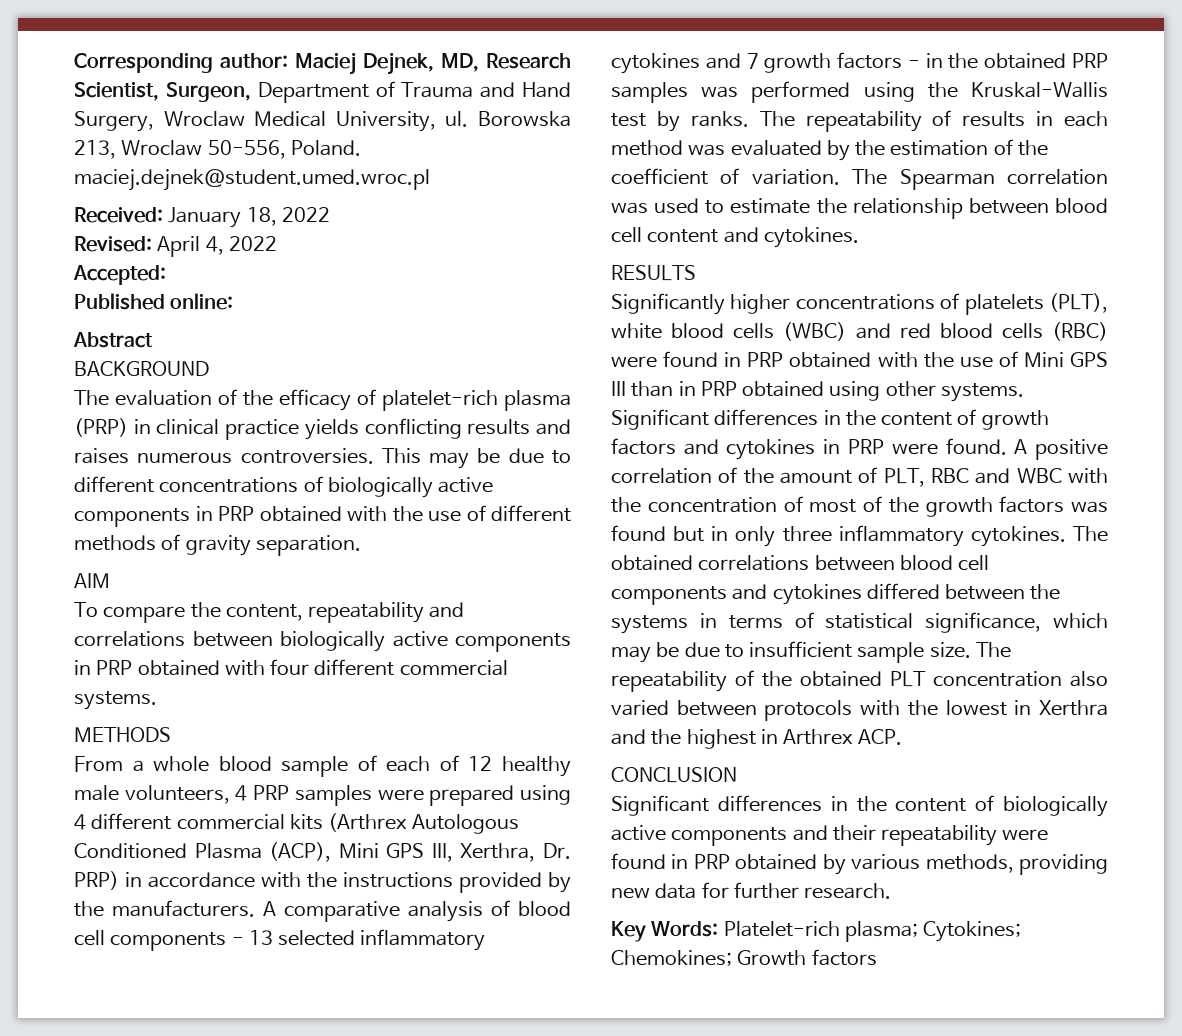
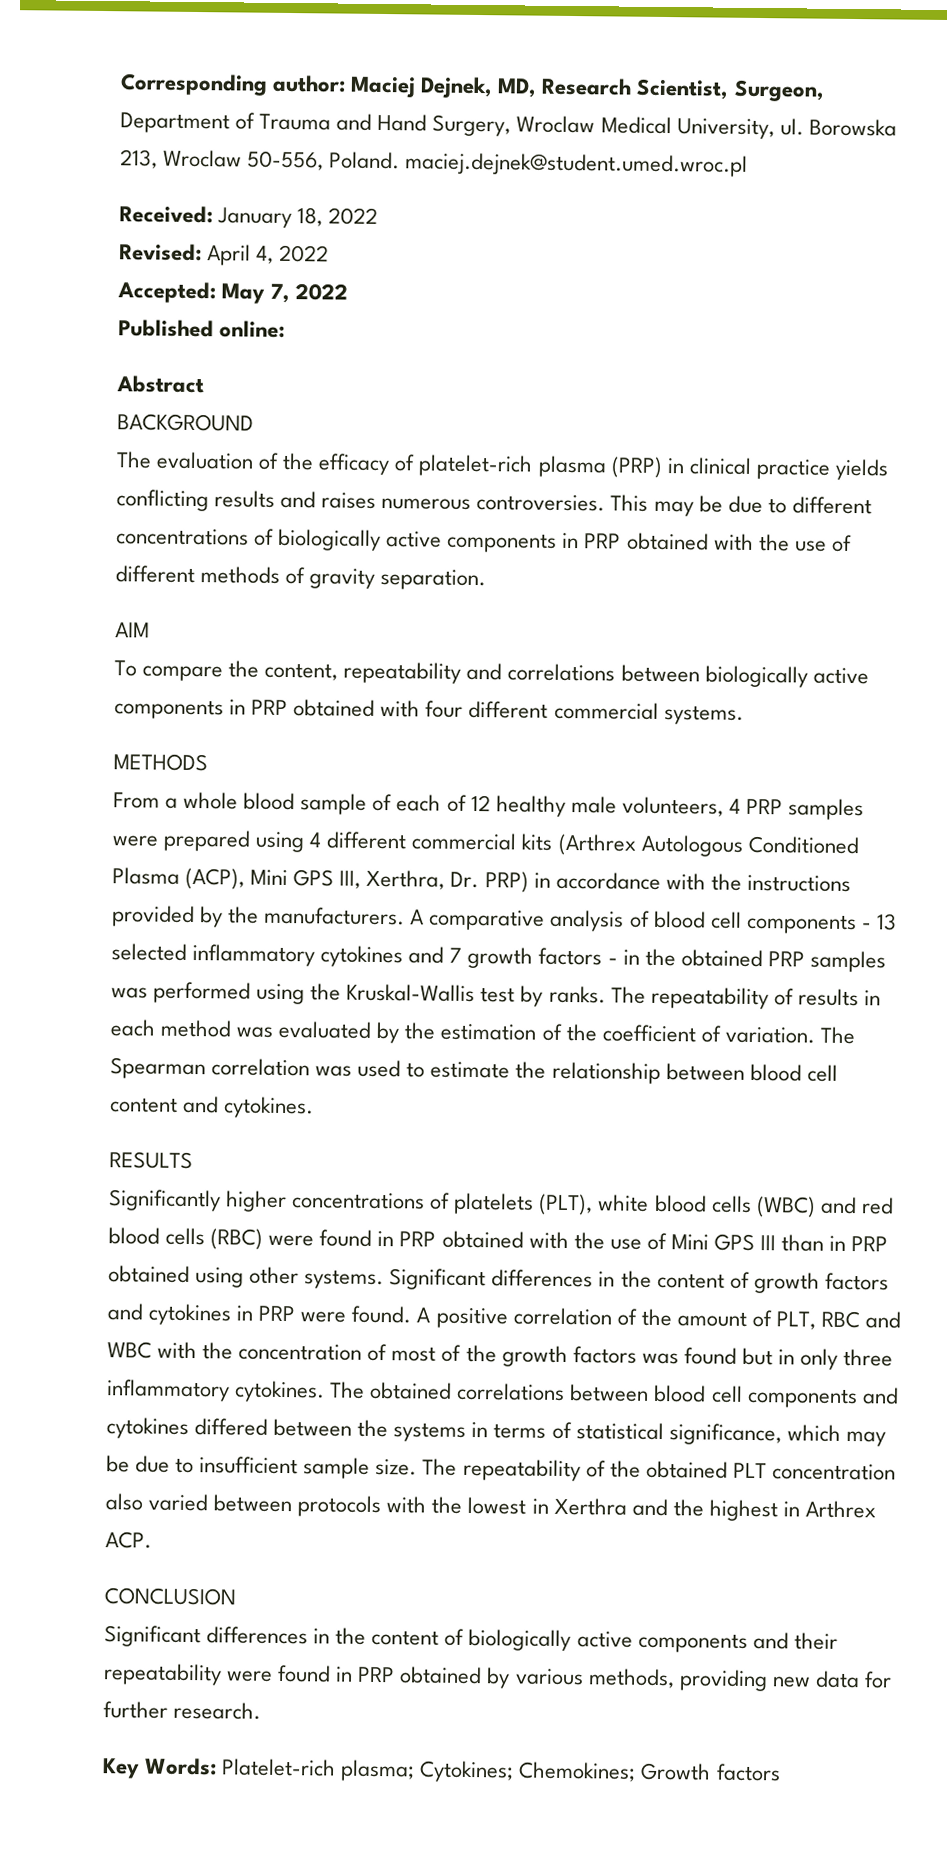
(166, 275) none -> [221,283,349,304] May 7, 2022

